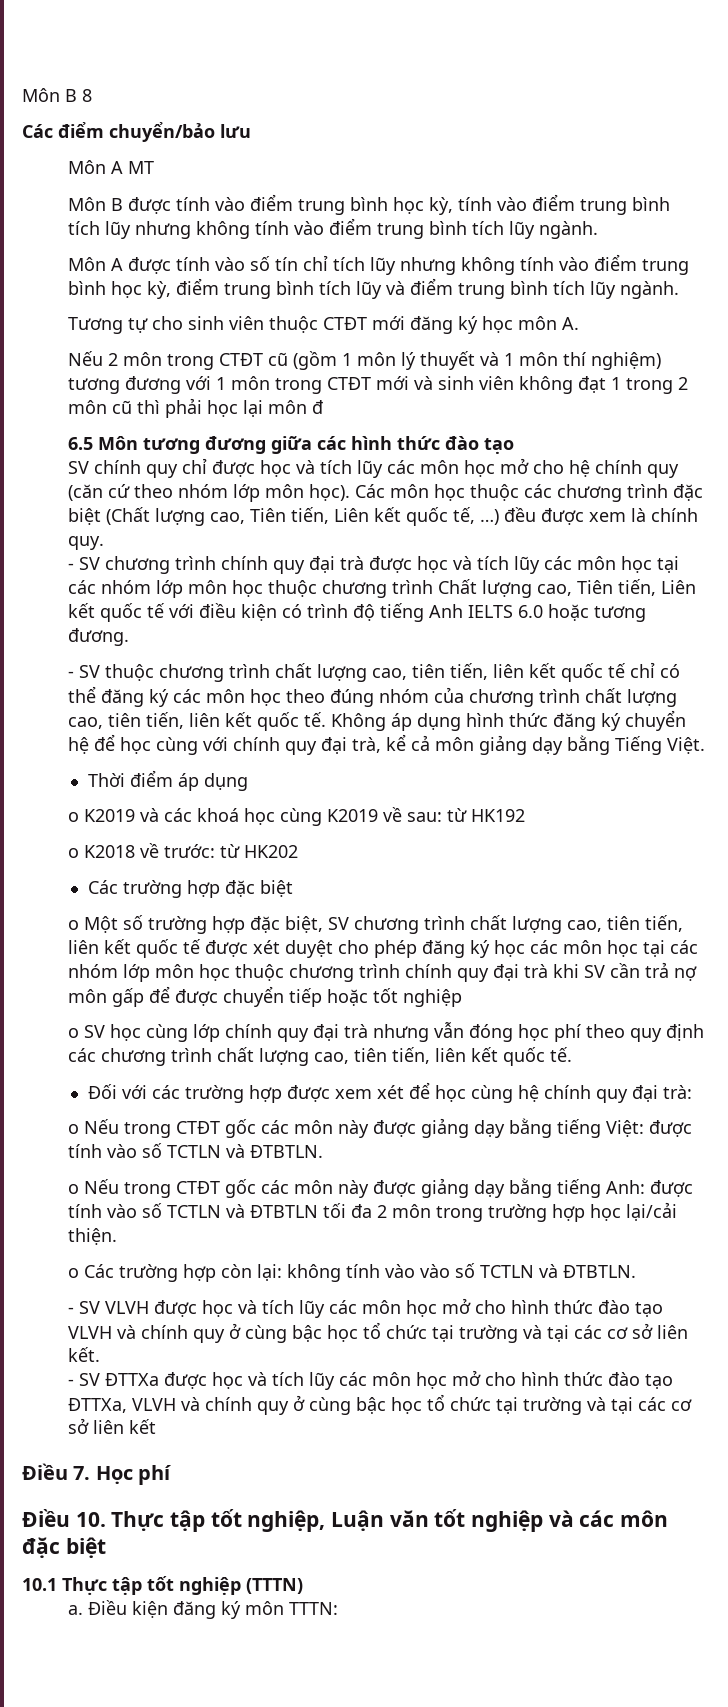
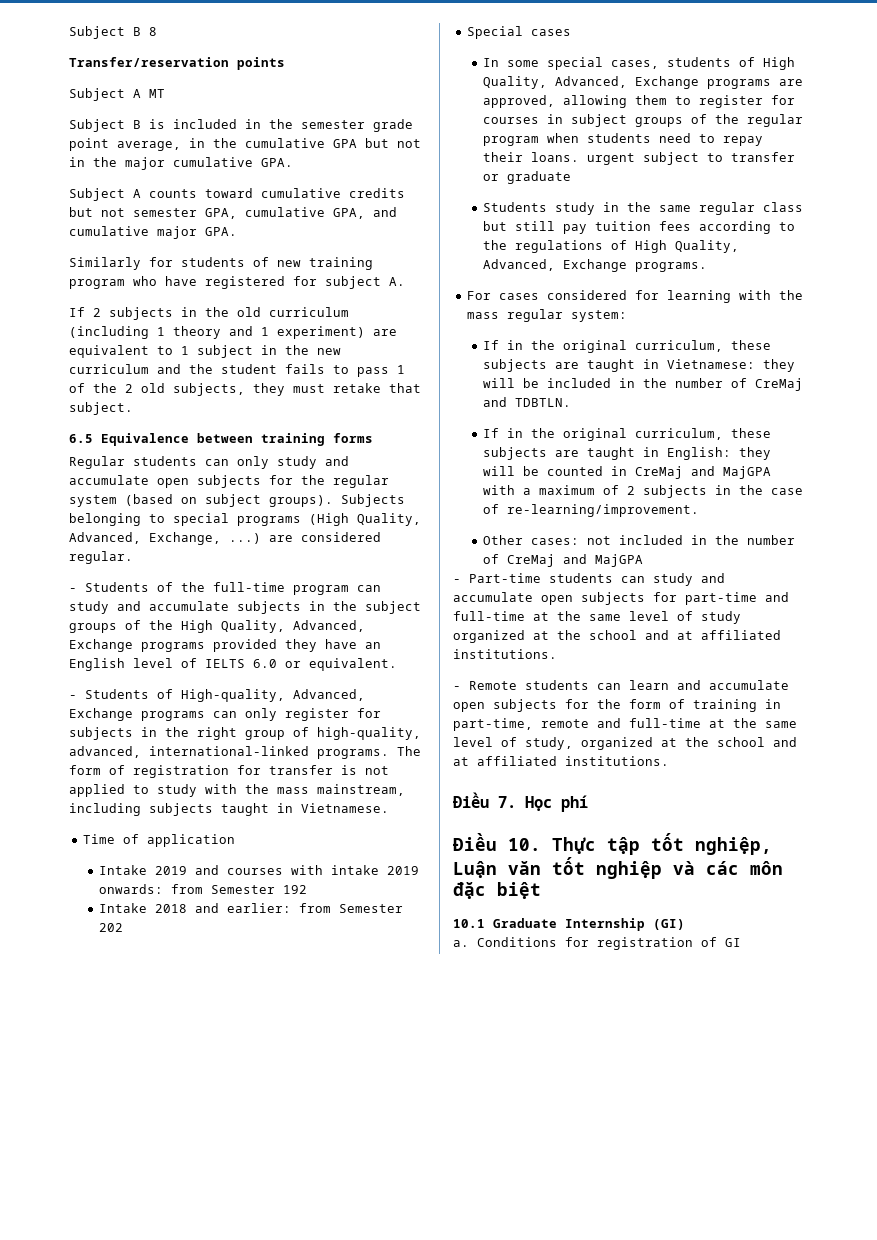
[22,88,60,102] Môn -> [69,26,125,39] Subject
[22,122,251,142] [67,160,154,174] [67,194,670,215] [67,218,598,239] [67,254,689,275] [67,278,679,299] [67,316,579,334] [67,351,661,370] [67,376,688,394] [67,398,323,418] [67,436,514,454] [67,458,679,478] [67,484,703,502] [67,507,698,526] [67,536,104,550] [67,556,679,574] [67,579,696,598] [67,603,646,622] [67,628,129,646] [67,662,680,682] [67,686,677,707] [67,710,686,731] [67,734,705,755] [87,770,248,791] [67,807,525,826] [67,843,298,858] [87,880,293,898] [67,915,683,934] [67,939,698,958] [67,962,697,982] [67,986,462,1007] [67,1022,704,1042] [67,1047,572,1066] [87,1082,692,1103] [67,1118,692,1138] [67,1143,323,1158] [67,1178,693,1198] [67,1202,677,1222] [67,1228,117,1245] [67,1263,636,1282] [67,1298,663,1318] [67,1322,688,1343] [67,1347,100,1362] [67,1370,673,1390] [67,1394,692,1415] [67,1418,156,1434] Các điểm chuyển/bảo lưu // Môn A MT // Môn B được tính vào điểm trung bình học kỳ, tính vào điểm trung bình tích lũy nhưng không tính vào điểm trung bình tích lũy ngành. // Môn A được tính vào số tín chỉ tích lũy nhưng không tính vào điểm trung bình học kỳ, điểm trung bình tích lũy và điểm trung bình tích lũy ngành. // Tương tự cho sinh viên thuộc CTĐT mới đăng ký học môn A. // Nếu 2 môn trong CTĐT cũ (gồm 1 môn lý thuyết và 1 môn thí nghiệm) tương đương với 1 môn trong CTĐT mới và sinh viên không đạt 1 trong 2 môn cũ thì phải học lại môn đ // 6.5 Môn tương đương giữa các hình thức đào tạo // SV chính quy chỉ được học và tích lũy các môn học mở cho hệ chính quy (căn cứ theo nhóm lớp môn học). Các môn học thuộc các chương trình đặc biệt (Chất lượng cao, Tiên tiến, Liên kết quốc tế, …) đều được xem là chính quy. // - SV chương trình chính quy đại trà được học và tích lũy các môn học tại các nhóm lớp môn học thuộc chương trình Chất lượng cao, Tiên tiến, Liên kết quốc tế với điều kiện có trình độ tiếng Anh IELTS 6.0 hoặc tương đương. // - SV thuộc chương trình chất lượng cao, tiên tiến, liên kết quốc tế chỉ có thể đăng ký các môn học theo đúng nhóm của chương trình chất lượng cao, tiên tiến, liên kết quốc tế. Không áp dụng hình thức đăng ký chuyển hệ để học cùng với chính quy đại trà, kể cả môn giảng dạy bằng Tiếng Việt. // Thời điểm áp dụng // o K2019 và các khoá học cùng K2019 về sau: từ HK192 // o K2018 về trước: từ HK202 // Các trường hợp đặc biệt // o Một số trường hợp đặc biệt, SV chương trình chất lượng cao, tiên tiến, liên kết quốc tế được xét duyệt cho phép đăng ký học các môn học tại các nhóm lớp môn học thuộc chương trình chính quy đại trà khi SV cần trả nợ môn gấp để được chuyển tiếp hoặc tốt nghiệp // o SV học cùng lớp chính quy đại trà nhưng vẫn đóng học phí theo quy định các chương trình chất lượng cao, tiên tiến, liên kết quốc tế. // Đối với các trường hợp được xem xét để học cùng hệ chính quy đại trà: // o Nếu trong CTĐT gốc các môn này được giảng dạy bằng tiếng Việt: được tính vào số TCTLN và ĐTBTLN. // o Nếu trong CTĐT gốc các môn này được giảng dạy bằng tiếng Anh: được tính vào số TCTLN và ĐTBTLN tối đa 2 môn trong trường hợp học lại/cải thiện. // o Các trường hợp còn lại: không tính vào vào số TCTLN và ĐTBTLN. // - SV VLVH được học và tích lũy các môn học mở cho hình thức đào tạo VLVH và chính quy ở cùng bậc học tổ chức tại trường và tại các cơ sở liên kết. // - SV ĐTTXa được học và tích lũy các môn học mở cho hình thức đào tạo ĐTTXa, VLVH và chính quy ở cùng bậc học tổ chức tại trường và tại các cơ sở liên kết -> [69,57,285,70] [69,88,165,101] [69,119,413,132] [69,138,421,151] [69,157,293,170] [69,188,405,201] [69,207,397,219] [69,226,237,239] [69,257,373,270] [69,276,405,289] [69,307,349,320] [69,326,397,339] [69,345,341,358] [69,364,405,377] [69,383,421,396] [69,402,133,415] [69,433,373,446] [69,456,349,469] [69,475,389,488] [69,494,405,507] [69,513,421,526] [69,532,381,545] [69,551,133,564] [69,582,381,595] [69,601,421,614] [69,620,365,633] [69,639,381,652] [69,658,397,671] [69,689,365,702] [69,708,381,721] [69,727,421,740] [69,746,421,759] [69,765,389,778] [69,784,405,797] [69,803,389,816] [82,834,235,847] [98,865,419,875] [98,884,307,894] [98,903,403,913] [98,923,123,932] [466,26,571,39] [482,57,795,70] [482,76,803,89] [482,95,795,108] [482,114,803,127] [482,133,763,146] [482,152,795,165] [482,171,571,184] [482,202,803,215] [482,221,795,234] [482,240,739,253] [482,259,707,272] [466,290,803,303] [466,309,627,322] [482,340,771,353] [482,359,795,372] [482,378,803,391] [482,397,571,407] [482,428,771,441] [482,447,771,460] [482,466,771,479] [482,485,803,498] [482,504,699,517] [482,535,795,545] [482,554,643,567] [453,573,725,586] [453,592,789,605] [453,611,741,624] [453,630,781,643] [453,649,557,659] [453,680,789,690] [453,699,781,712] [453,718,797,731] [453,737,797,750] [453,756,669,766] Transfer/reservation points // Subject A MT // Subject B is included in the semester grade point average, in the cumulative GPA but not in the major cumulative GPA. // Subject A counts toward cumulative credits but not semester GPA, cumulative GPA, and cumulative major GPA. // Similarly for students of new training program who have registered for subject A. // If 2 subjects in the old curriculum (including 1 theory and 1 experiment) are equivalent to 1 subject in the new curriculum and the student fails to pass 1 of the 2 old subjects, they must retake that subject. // 6.5 Equivalence between training forms // Regular students can only study and accumulate open subjects for the regular system (based on subject groups). Subjects belonging to special programs (High Quality, Advanced, Exchange, ...) are considered regular. // - Students of the full-time program can study and accumulate subjects in the subject groups of the High Quality, Advanced, Exchange programs provided they have an English level of IELTS 6.0 or equivalent. // - Students of High-quality, Advanced, Exchange programs can only register for subjects in the right group of high-quality, advanced, international-linked programs. The form of registration for transfer is not applied to study with the mass mainstream, including subjects taught in Vietnamese. // Time of application // Intake 2019 and courses with intake 2019 onwards: from Semester 192 // Intake 2018 and earlier: from Semester 202 // Special cases // In some special cases, students of High Quality, Advanced, Exchange programs are approved, allowing them to register for courses in subject groups of the regular program when students need to repay their loans. urgent subject to transfer or graduate // Students study in the same regular class but still pay tuition fees according to the regulations of High Quality, Advanced, Exchange programs. // For cases considered for learning with the mass regular system: // If in the original curriculum, these subjects are taught in Vietnamese: they will be included in the number of CreMaj and TDBTLN. // If in the original curriculum, these subjects are taught in English: they will be counted in CreMaj and MajGPA with a maximum of 2 subjects in the case of re-learning/improvement. // Other cases: not included in the number of CreMaj and MajGPA // - Part-time students can study and accumulate open subjects for part-time and full-time at the same level of study organized at the school and at affiliated institutions. // - Remote students can learn and accumulate open subjects for the form of training in part-time, remote and full-time at the same level of study, organized at the school and at affiliated institutions.
[62,1576,303,1595] [67,1600,338,1619] Thực tập tốt nghiệp (TTTN) // a. Điều kiện đăng ký môn TTTN: -> [493,918,685,931] [453,937,741,950] Graduate Internship (GI) // a. Conditions for registration of GI

